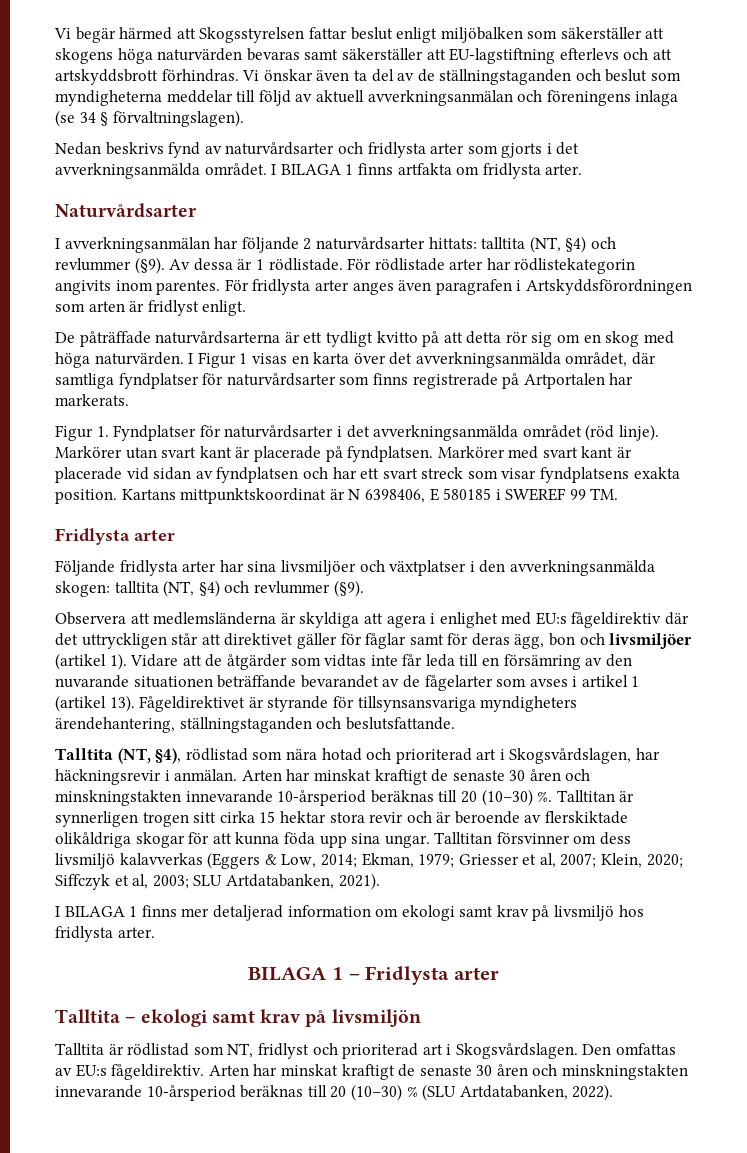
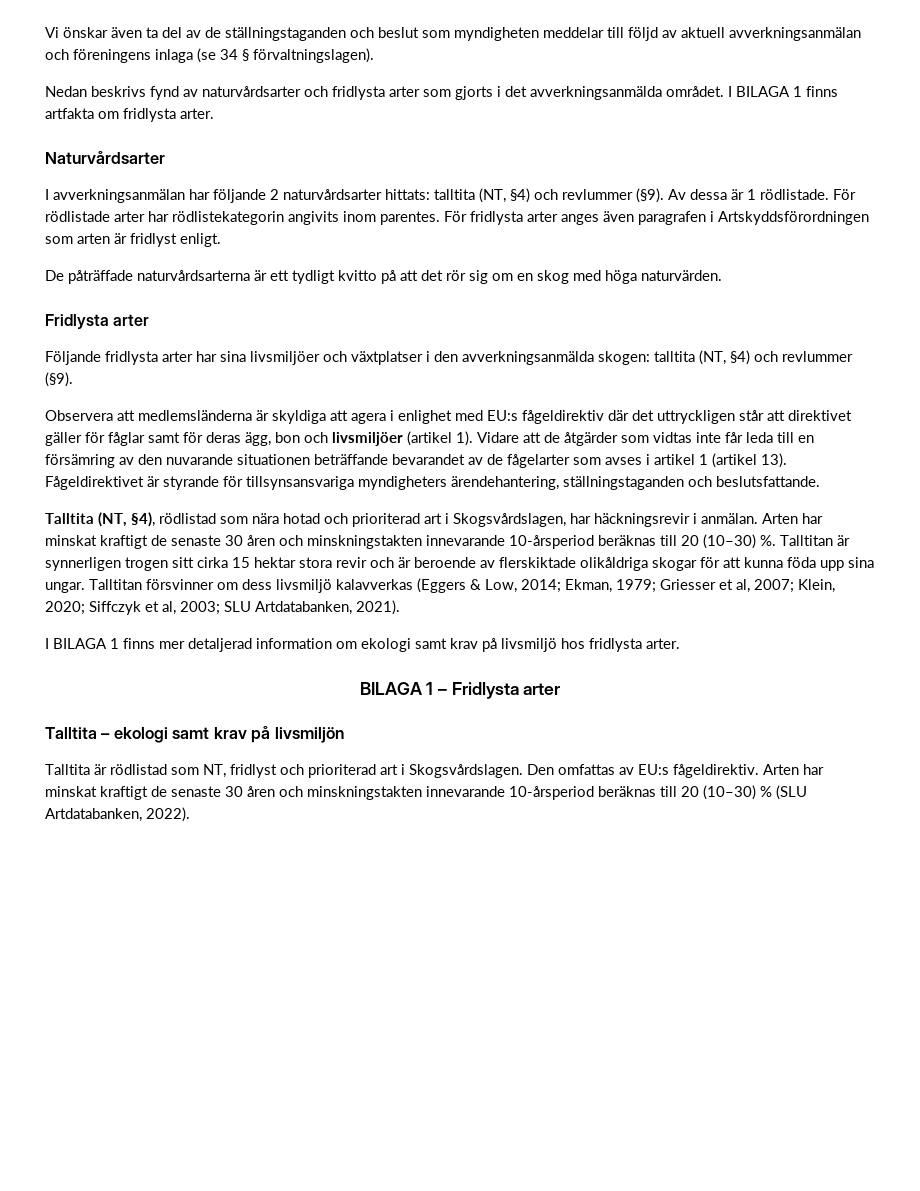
[54,27,665,43] [55,48,672,64] [55,69,260,85] Vi begär härmed att Skogsstyrelsen fattar beslut enligt miljöbalken som säkerställer att skogens höga naturvärden bevaras samt säkerställer att EU-lagstiftning efterlevs och att artskyddsbrott förhindras. Vi -> [45,27,59,38] Vi
[55,90,162,106] myndigheterna -> [454,27,539,41] myndigheten
[466,331,502,344] detta -> [421,270,443,281] det
[188,352,657,368] [55,373,634,389] [55,394,129,406] [55,424,659,441] [55,446,633,462] [55,467,680,483] [55,488,619,504] I Figur 1 visas en karta över det avverkningsanmälda området, där samtliga fyndplatser för naturvårdsarter som finns registrerade på Artportalen har markerats. // Figur 1. Fyndplatser för naturvårdsarter i det avverkningsanmälda området (röd linje). Markörer utan svart kant är placerade på fyndplatsen. Markörer med svart kant är placerade vid sidan av fyndplatsen och har ett svart streck som visar fyndplatsens exakta position. Kartans mittpunktskoordinat är N 6398406, E 580185 i SWEREF 99 TM. -> (722, 275) none

